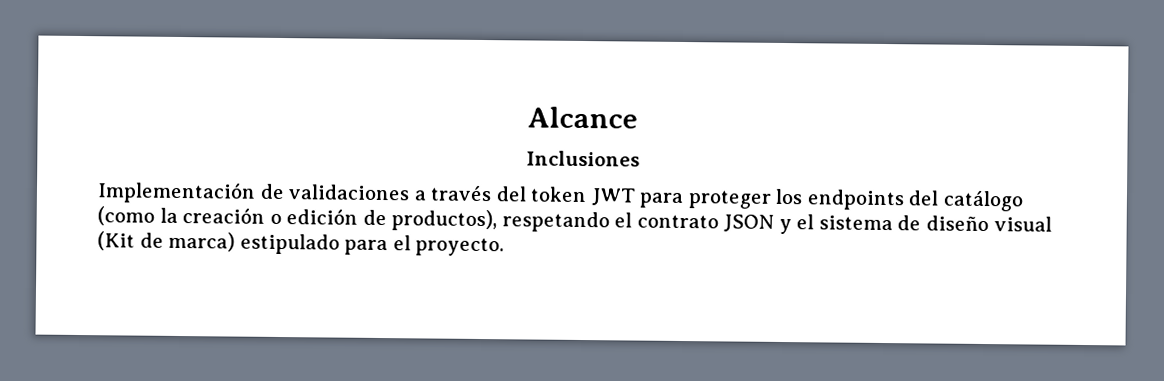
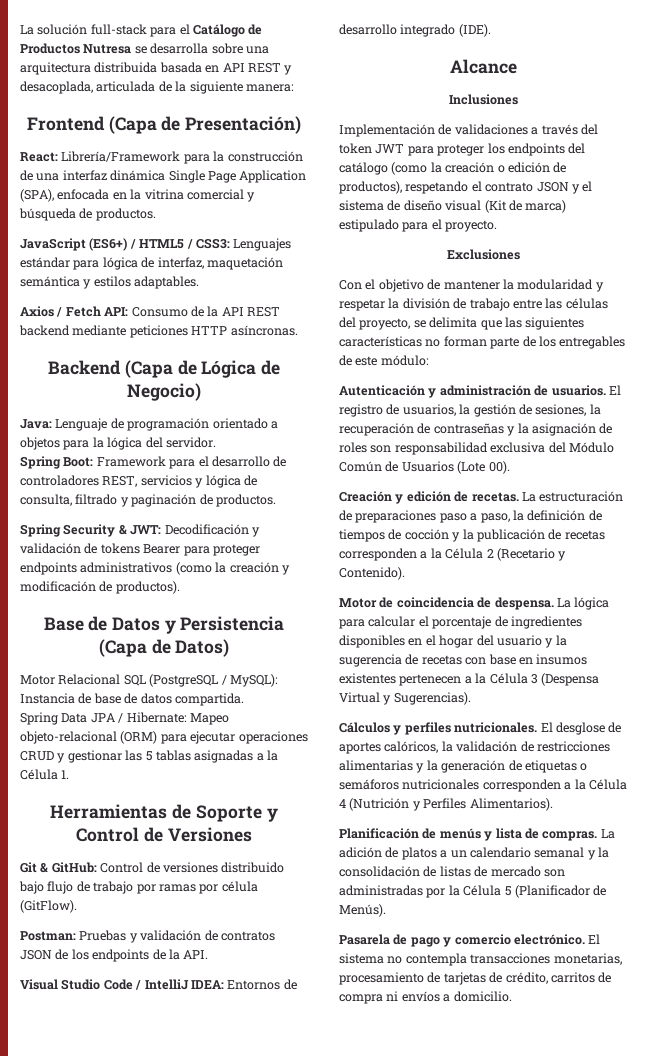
(526, 117) none -> [20,24,263,37] [20,43,269,54] [20,62,293,75] [20,81,294,94] [26,116,302,134] [20,151,303,164] [20,170,307,183] [20,189,256,202] [19,208,156,221] [20,238,292,251] [20,257,283,270] [20,276,200,289] [20,306,280,317] [19,325,298,338] [48,360,280,378] [127,383,201,401] [20,418,278,431] [20,437,216,450] [20,456,287,469] [20,475,257,488] [20,494,276,507] [20,524,260,537] [20,543,260,556] [20,562,290,575] [20,581,180,594] [43,616,285,634] [98,639,230,657] [20,674,278,687] [20,693,244,706] [20,712,229,725] [20,731,308,744] [20,750,278,763] [20,769,70,780] [50,804,278,822] [76,827,252,842] [20,862,285,873] [19,881,258,894] [20,900,77,913] [20,930,275,943] [20,949,209,962] [20,979,297,990] [339,24,491,37] La solución full-stack para el Catálogo de Productos Nutresa se desarrolla sobre una arquitectura distribuida basada en API REST y desacoplada, articulada de la siguiente manera: // Frontend (Capa de Presentación) // React: Librería/Framework para la construcción de una interfaz dinámica Single Page Application (SPA), enfocada en la vitrina comercial y búsqueda de productos. // JavaScript (ES6+) / HTML5 / CSS3: Lenguajes estándar para lógica de interfaz, maquetación semántica y estilos adaptables. // Axios / Fetch API: Consumo de la API REST backend mediante peticiones HTTP asíncronas. // Backend (Capa de Lógica de Negocio) // Java: Lenguaje de programación orientado a objetos para la lógica del servidor. // Spring Boot: Framework para el desarrollo de controladores REST, servicios y lógica de consulta, filtrado y paginación de productos. // Spring Security & JWT: Decodificación y validación de tokens Bearer para proteger endpoints administrativos (como la creación y modificación de productos). // Base de Datos y Persistencia (Capa de Datos) // Motor Relacional SQL (PostgreSQL / MySQL): Instancia de base de datos compartida. // Spring Data JPA / Hibernate: Mapeo objeto-relacional (ORM) para ejecutar operaciones CRUD y gestionar las 5 tablas asignadas a la Célula 1. // Herramientas de Soporte y Control de Versiones // Git & GitHub: Control de versiones distribuido bajo flujo de trabajo por ramas por célula (GitFlow). // Postman: Pruebas y validación de contratos JSON de los endpoints de la API. // Visual Studio Code / IntelliJ IDEA: Entornos de desarrollo integrado (IDE). //
(505, 247) none -> [446,249,520,260] [339,279,604,292] [339,298,608,311] [339,317,585,330] [339,336,626,349] [339,355,429,366] [339,385,621,398] [339,404,601,417] [339,423,613,436] [339,442,614,455] [339,461,510,474] [339,491,624,504] [339,510,602,523] [339,529,605,542] [339,548,567,561] [339,567,405,580] [339,597,610,610] [339,616,582,629] [339,635,567,648] [339,654,588,667] [339,673,600,686] [339,692,471,705] [339,722,622,735] [339,741,610,754] [339,760,588,773] [339,779,627,792] [339,798,553,811] [339,828,615,841] [339,847,609,860] [339,866,565,877] [339,885,607,898] [339,904,386,917] [339,934,601,947] [339,953,622,966] [339,972,612,985] [339,991,512,1004] // Exclusiones // Con el objetivo de mantener la modularidad y respetar la división de trabajo entre las células del proyecto, se delimita que las siguientes características no forman parte de los entregables de este módulo: // Autenticación y administración de usuarios. El registro de usuarios, la gestión de sesiones, la recuperación de contraseñas y la asignación de roles son responsabilidad exclusiva del Módulo Común de Usuarios (Lote 00). // Creación y edición de recetas. La estructuración de preparaciones paso a paso, la definición de tiempos de cocción y la publicación de recetas corresponden a la Célula 2 (Recetario y Contenido). // Motor de coincidencia de despensa. La lógica para calcular el porcentaje de ingredientes disponibles en el hogar del usuario y la sugerencia de recetas con base en insumos existentes pertenecen a la Célula 3 (Despensa Virtual y Sugerencias). // Cálculos y perfiles nutricionales. El desglose de aportes calóricos, la validación de restricciones alimentarias y la generación de etiquetas o semáforos nutricionales corresponden a la Célula 4 (Nutrición y Perfiles Alimentarios). // Planificación de menús y lista de compras. La adición de platos a un calendario semanal y la consolidación de listas de mercado son administradas por la Célula 5 (Planificador de Menús). // Pasarela de pago y comercio electrónico. El sistema no contempla transacciones monetarias, procesamiento de tarjetas de crédito, carritos de compra ni envíos a domicilio.

